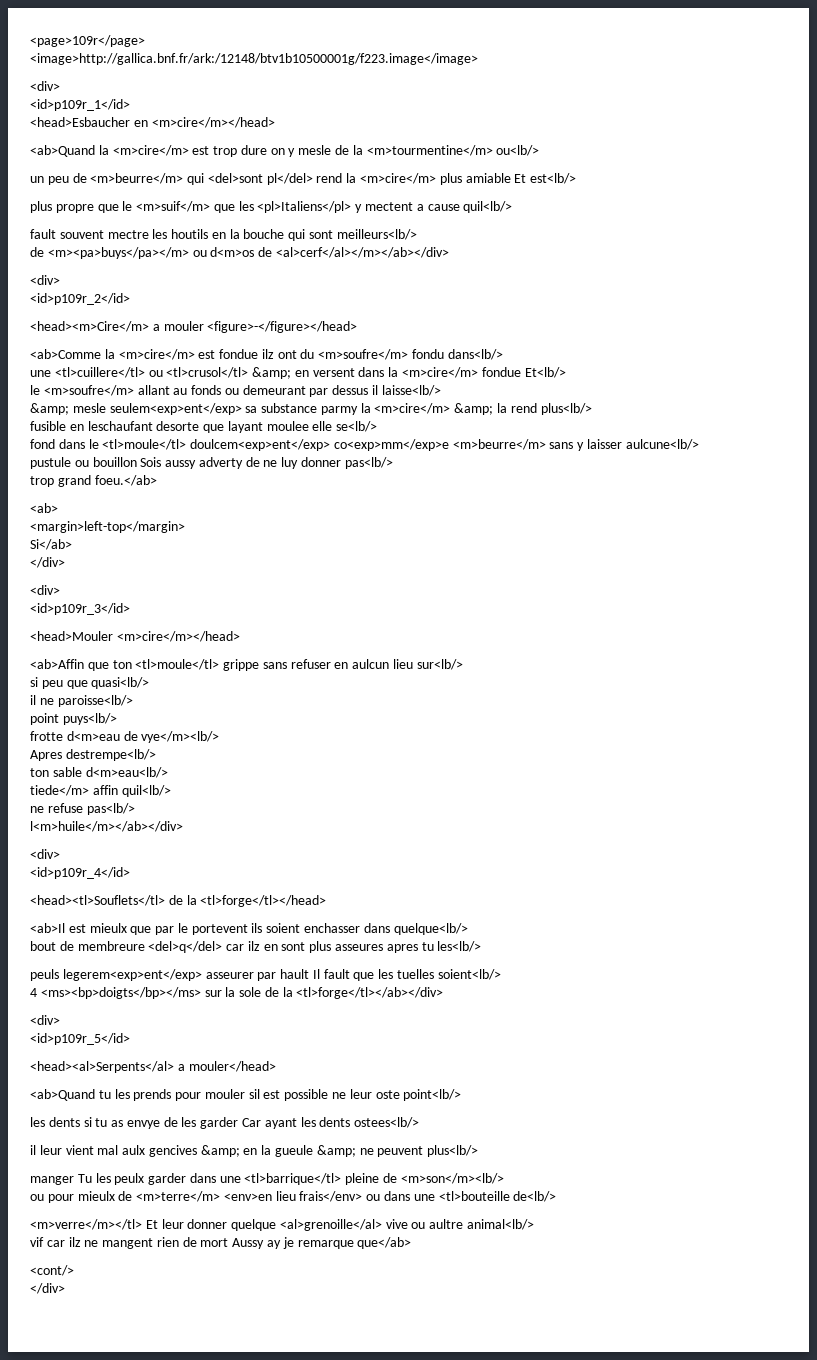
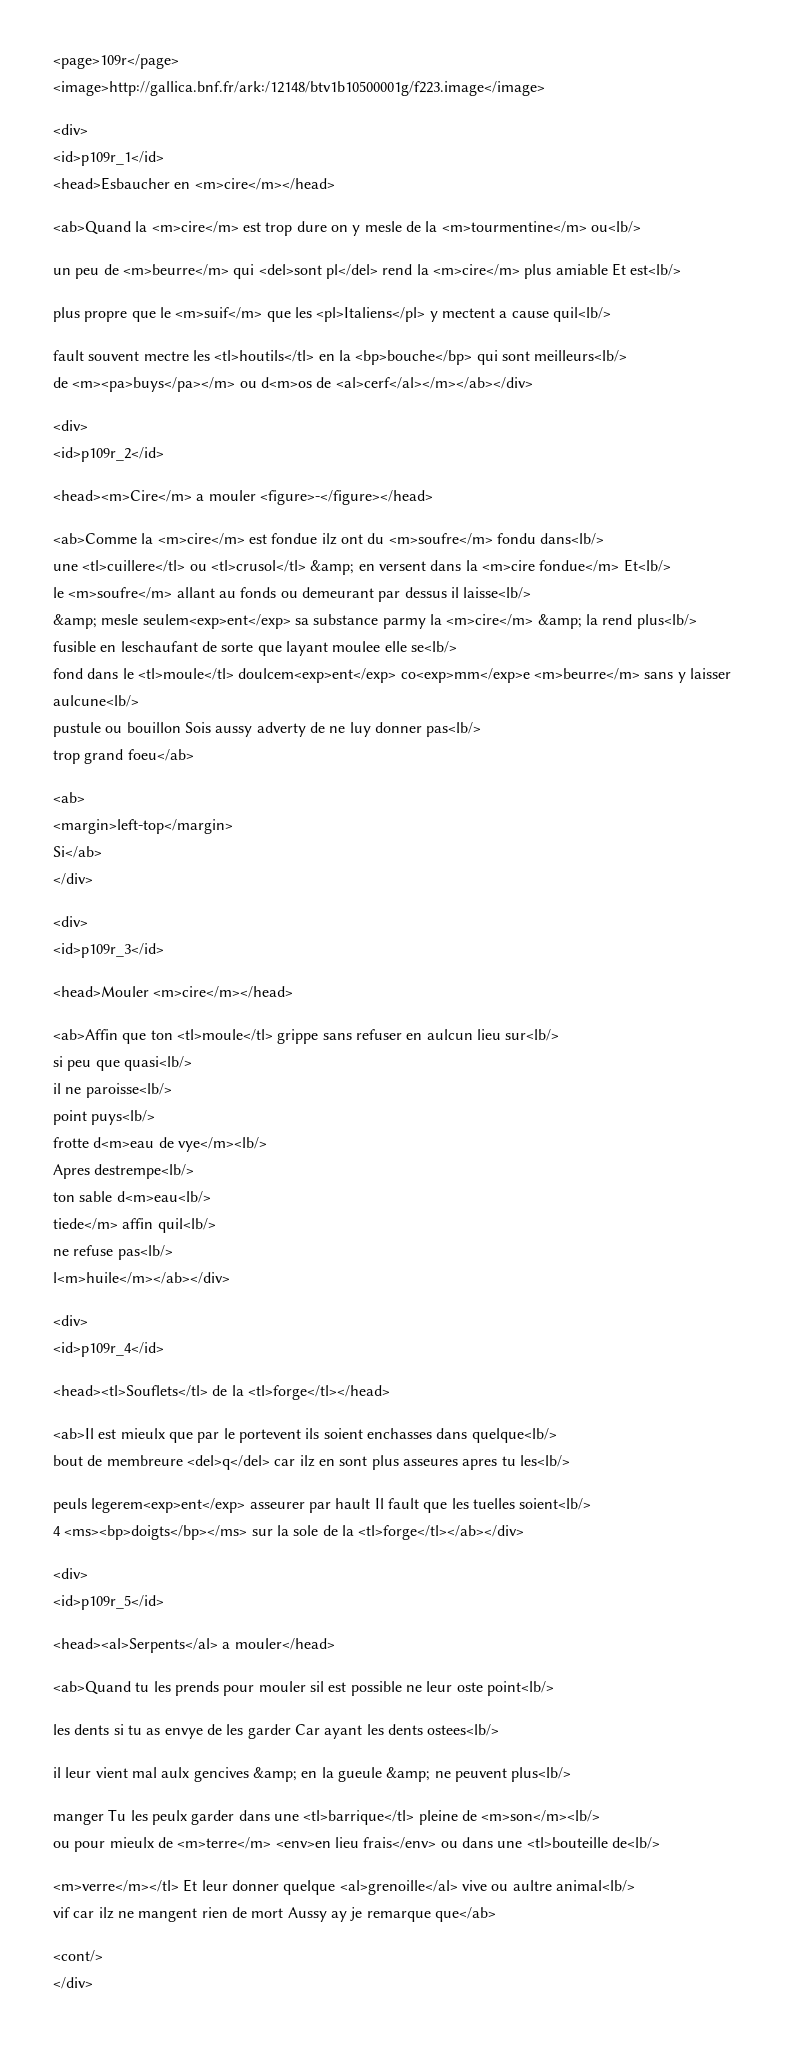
[171,229,285,239] houtils en la bouche -> [214,350,473,365] <tl>houtils</tl> en la <bp>bouche</bp>
[402,367,521,378] <m>cire</m> fondue -> [481,560,620,572] <m>cire fondue</m>
[156,421,200,431] desorte -> [201,641,254,652] de sorte
[94,475,157,486] foeu.</ab> -> [127,749,194,761] foeu</ab>
[304,923,361,933] enchasser -> [366,1428,432,1439] enchasses

